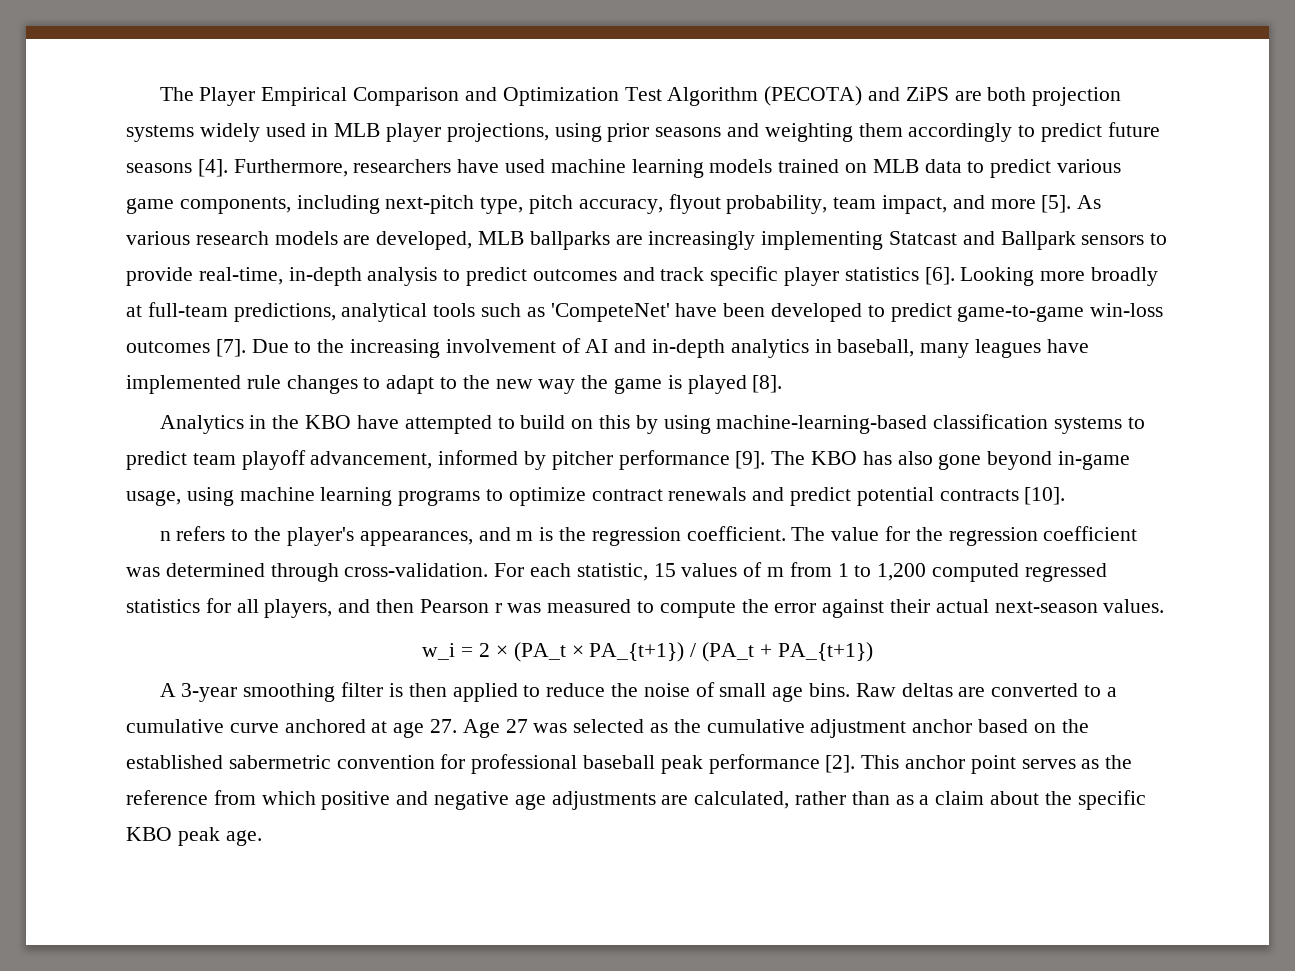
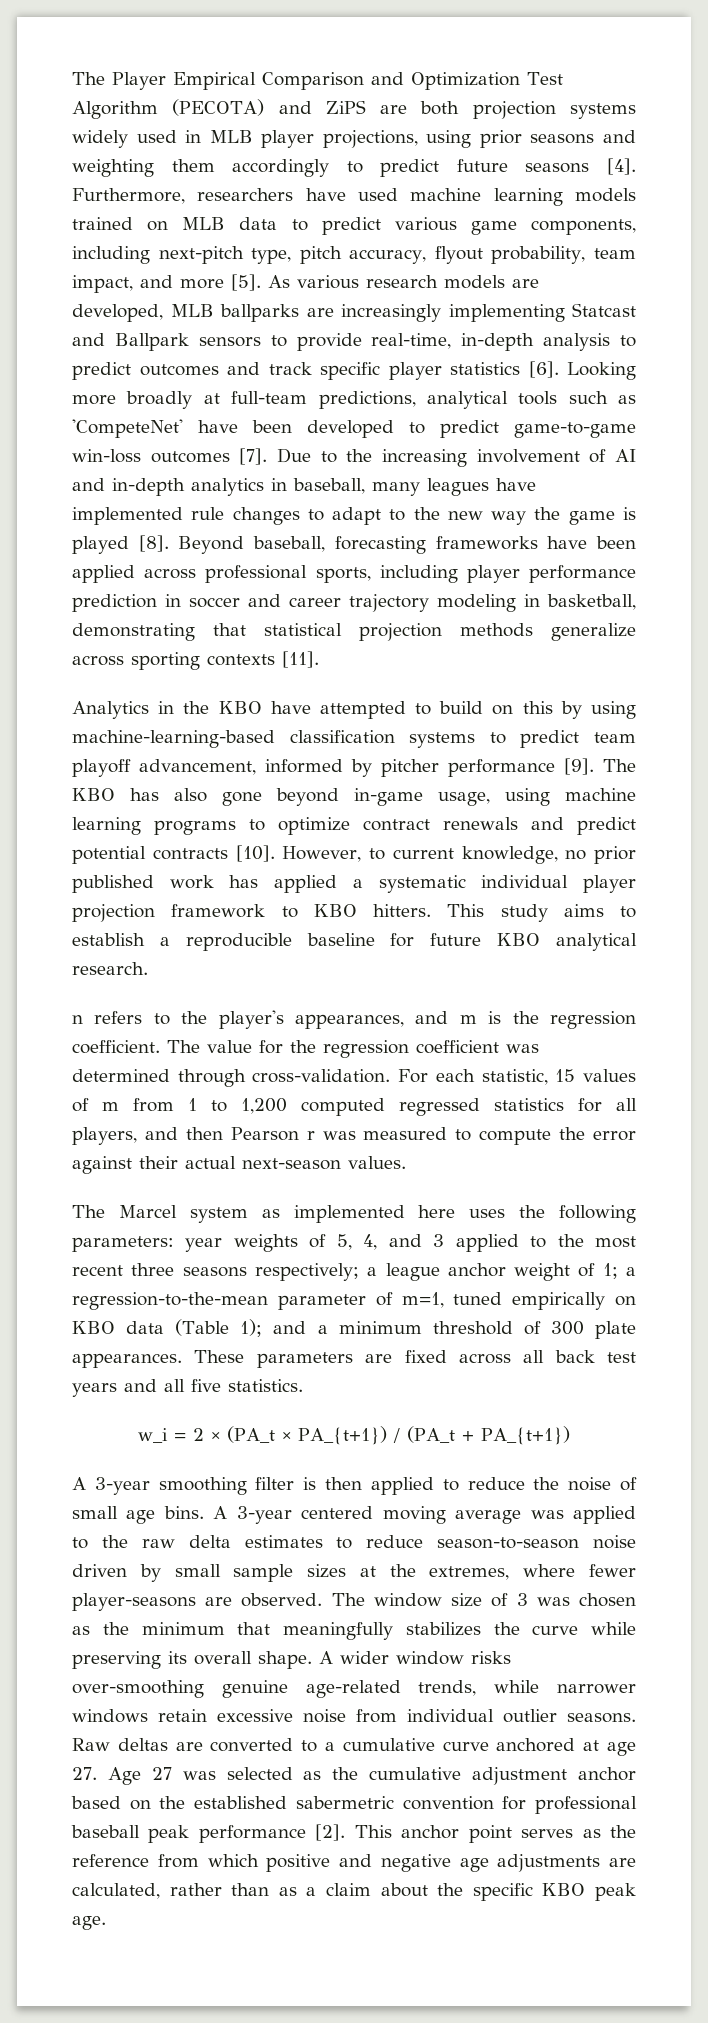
(783, 384) none -> [178,536,636,554] [72,565,636,583] [72,594,636,612] [72,623,636,641] [72,651,319,670] Beyond baseball, forecasting frameworks have been applied across professional sports, including player performance prediction in soccer and career trajectory modeling in basketball, demonstrating that statistical projection methods generalize across sporting contexts [11].
(1066, 496) none -> [282,846,636,864] [72,875,636,893] [72,904,636,922] [72,933,637,951] [72,962,148,975] However, to current knowledge, no prior published work has applied a systematic individual player projection framework to KBO hitters. This study aims to establish a reproducible baseline for future KBO analytical research.
(1165, 606) none -> [72,1205,636,1223] [72,1234,636,1252] [72,1263,636,1281] [72,1292,636,1310] [72,1319,636,1339] [72,1350,636,1368] [72,1379,303,1397] // The Marcel system as implemented here uses the following parameters: year weights of 5, 4, and 3 applied to the most recent three seasons respectively; a league anchor weight of 1; a regression-to-the-mean parameter of m=1, tuned empirically on KBO data (Table 1); and a minimum threshold of 300 plate appearances. These parameters are fixed across all back test years and all five statistics.
(850, 690) none -> [213,1506,637,1524] [72,1535,636,1549] [72,1564,636,1582] [72,1593,636,1611] [72,1622,636,1640] [72,1651,511,1669] [72,1680,636,1698] [72,1709,636,1723] A 3-year centered moving average was applied to the raw delta estimates to reduce season-to-season noise driven by small sample sizes at the extremes, where fewer player-seasons are observed. The window size of 3 was chosen as the minimum that meaningfully stabilizes the curve while preserving its overall shape. A wider window risks over-smoothing genuine age-related trends, while narrower windows retain excessive noise from individual outlier seasons.

